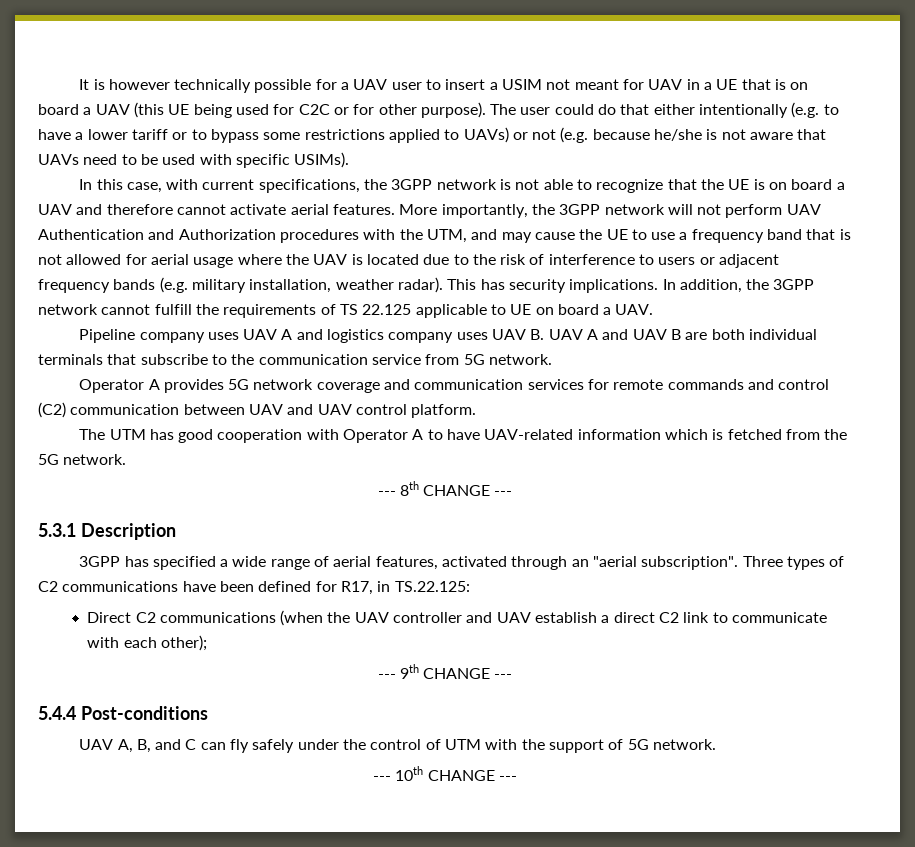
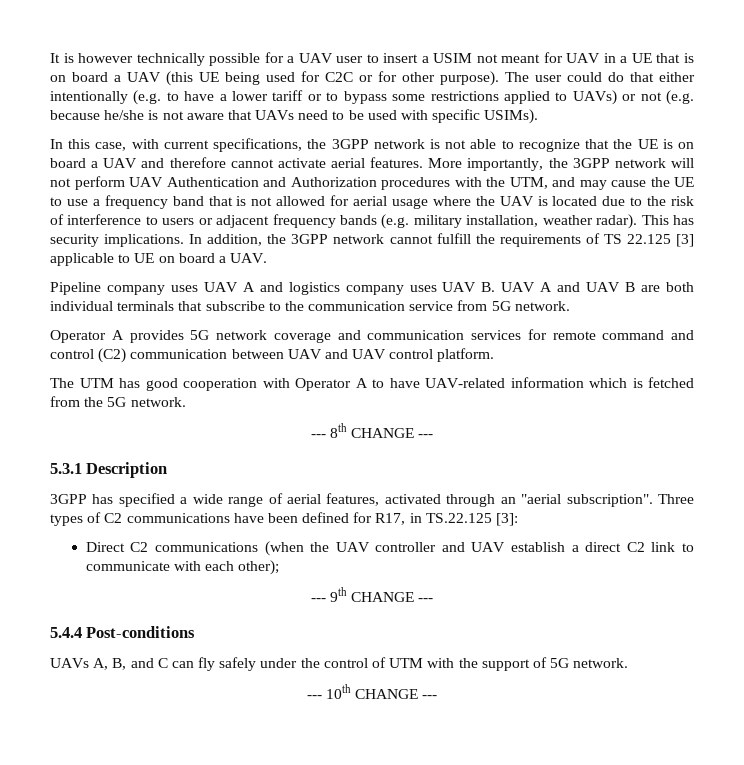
(412, 309) none -> [675,234,694,247] [3]
[667,379,744,390] commands -> [602,330,665,340] command
[394,581,470,592] TS.22.125: -> [425,513,519,526] TS.22.125 [3]:
[79,739,114,750] UAV -> [50,658,89,668] UAVs

